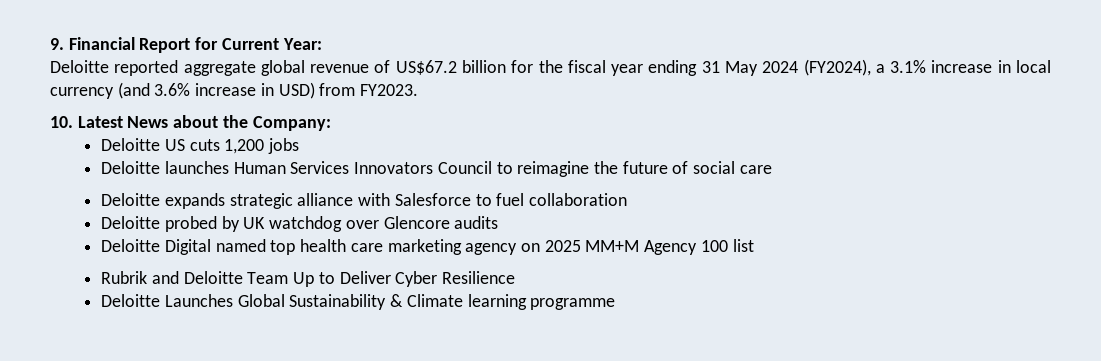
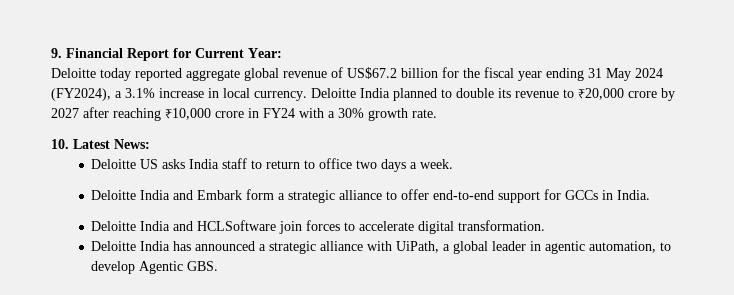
(109, 66) none -> [100,68,131,81] today
[50,82,419,99] [50,115,331,131] [101,138,300,154] [101,161,772,177] [101,193,628,209] [101,216,499,232] [101,239,754,255] [101,271,516,287] [101,294,616,310] currency (and 3.6% increase in USD) from FY2023. // 10. Latest News about the Company: // Deloitte US cuts 1,200 jobs // Deloitte launches Human Services Innovators Council to reimagine the future of social care // Deloitte expands strategic alliance with Salesforce to fuel collaboration // Deloitte probed by UK watchdog over Glencore audits // Deloitte Digital named top health care marketing agency on 2025 MM+M Agency 100 list // Rubrik and Deloitte Team Up to Deliver Cyber Resilience // Deloitte Launches Global Sustainability & Climate learning programme -> [254,88,675,101] [51,107,437,121] [51,139,150,149] [91,158,454,172] [91,189,651,203] [91,220,546,234] [91,241,672,254] [91,261,219,274] currency. Deloitte India planned to double its revenue to ₹20,000 crore by 2027 after reaching ₹10,000 crore in FY24 with a 30% growth rate. // 10. Latest News: // Deloitte US asks India staff to return to office two days a week. // Deloitte India and Embark form a strategic alliance to offer end-to-end support for GCCs in India. // Deloitte India and HCLSoftware join forces to accelerate digital transformation. // Deloitte India has announced a strategic alliance with UiPath, a global leader in agentic automation, to develop Agentic GBS.

